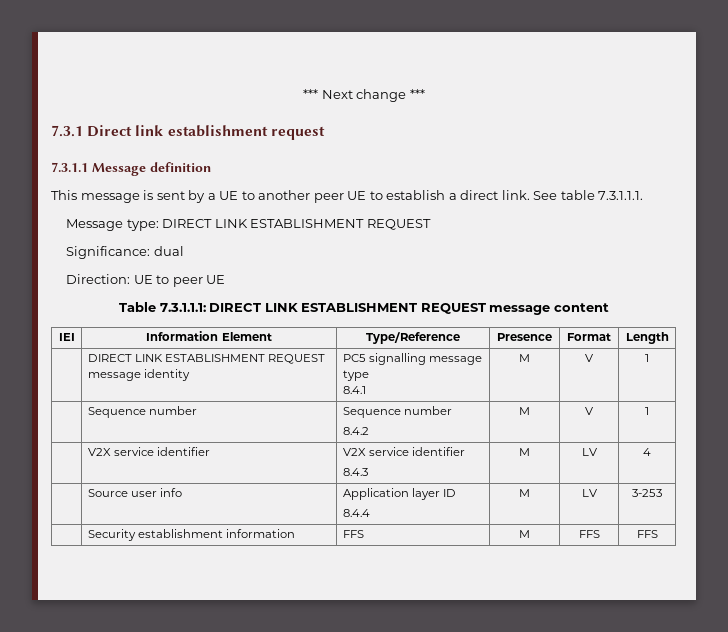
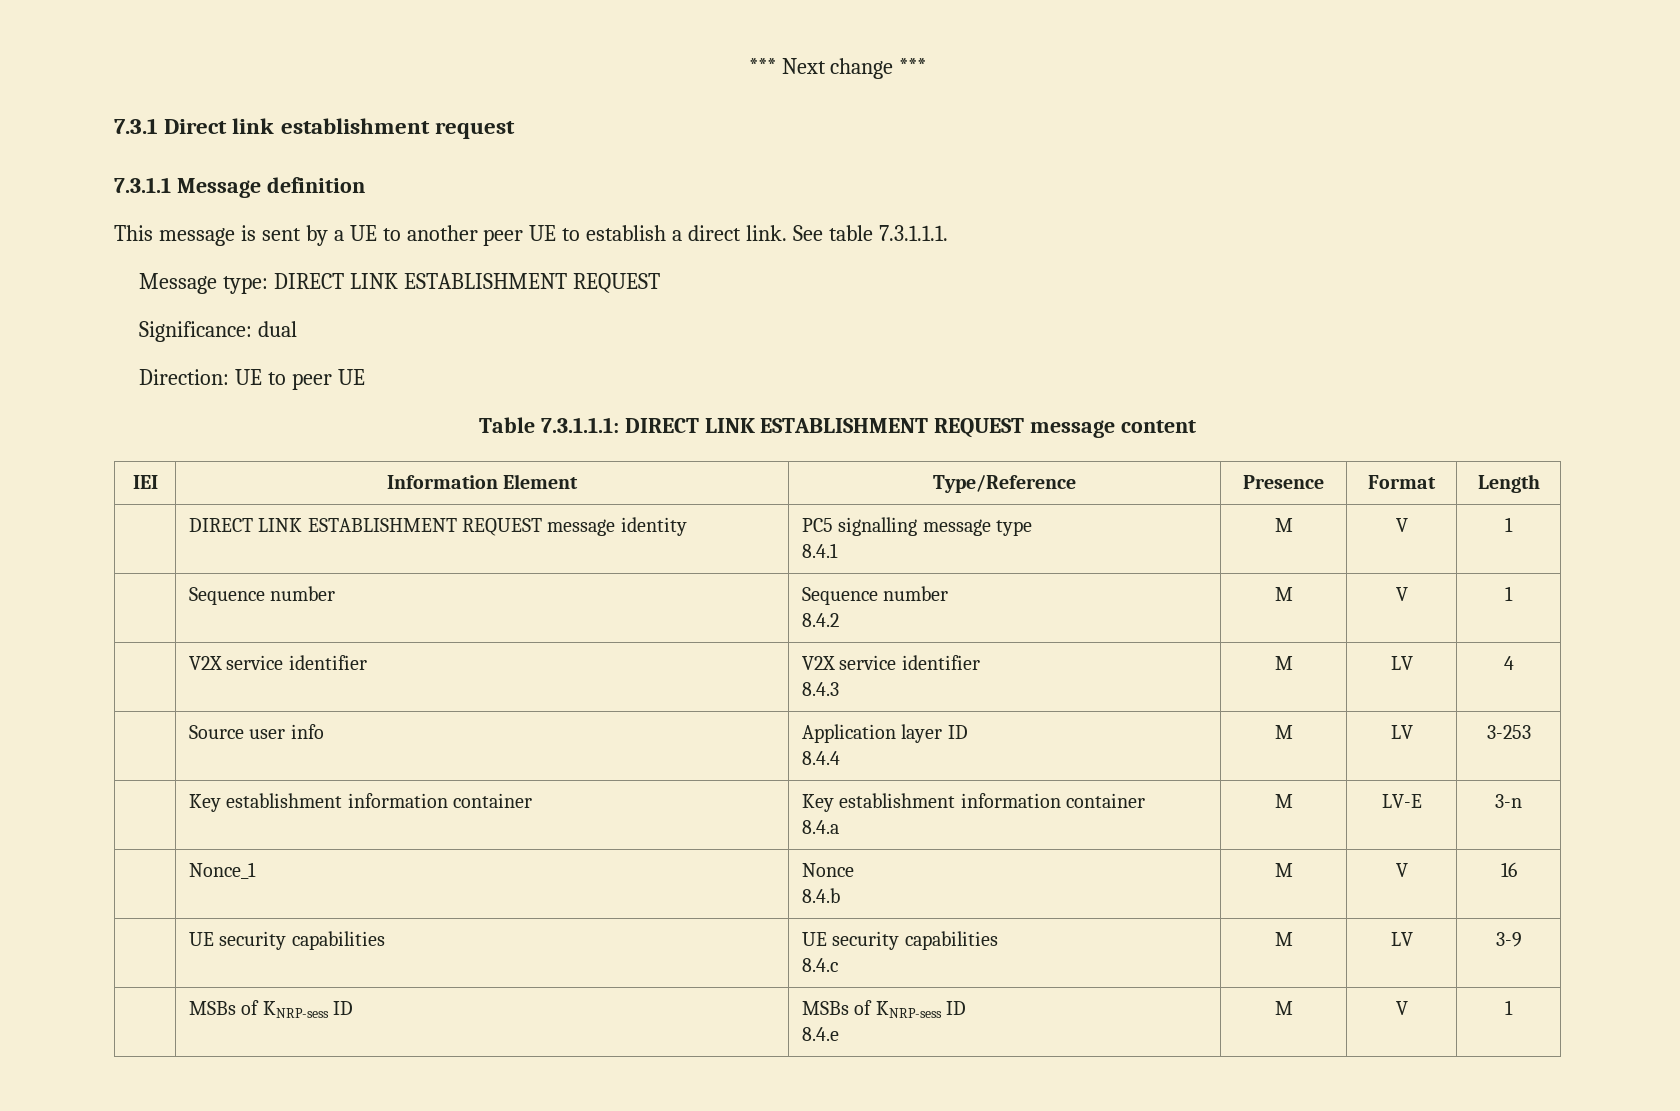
[87,529,296,541] [342,530,364,538] [519,530,530,538] [578,530,600,538] [636,530,658,538] Security establishment information | FFS | M | FFS | FFS -> [188,793,532,812] [801,793,1145,812] [801,820,839,834] [1274,794,1293,808] [1381,794,1422,808] [1495,794,1522,808] [188,862,256,879] [801,863,854,877] [801,888,840,903] [1274,863,1293,877] [1395,863,1408,877] [1500,862,1517,877] [188,931,385,950] [801,931,998,950] [801,958,838,972] [1274,932,1293,946] [1390,932,1413,946] [1495,932,1522,947] [188,1000,353,1018] [801,1000,966,1018] [801,1027,839,1041] [1274,1001,1293,1015] [1395,1001,1408,1015] [1505,1000,1513,1015] Key establishment information container | Key establishment information container // 8.4.a | M | LV-E | 3-n // | Nonce_1 | Nonce // 8.4.b | M | V | 16 // | UE security capabilities | UE security capabilities // 8.4.c | M | LV | 3-9 // | MSBs of KNRP-sess ID | MSBs of KNRP-sess ID // 8.4.e | M | V | 1

